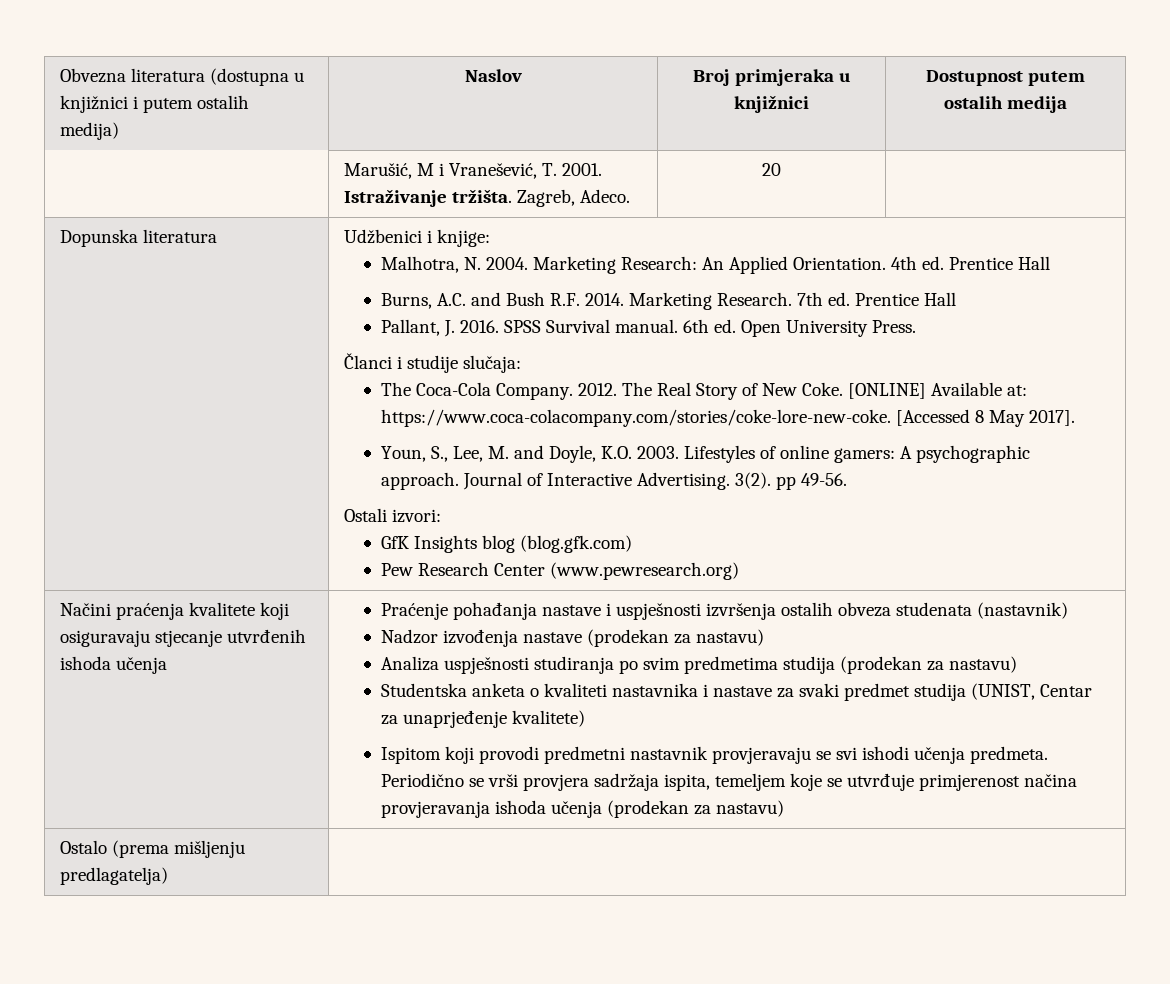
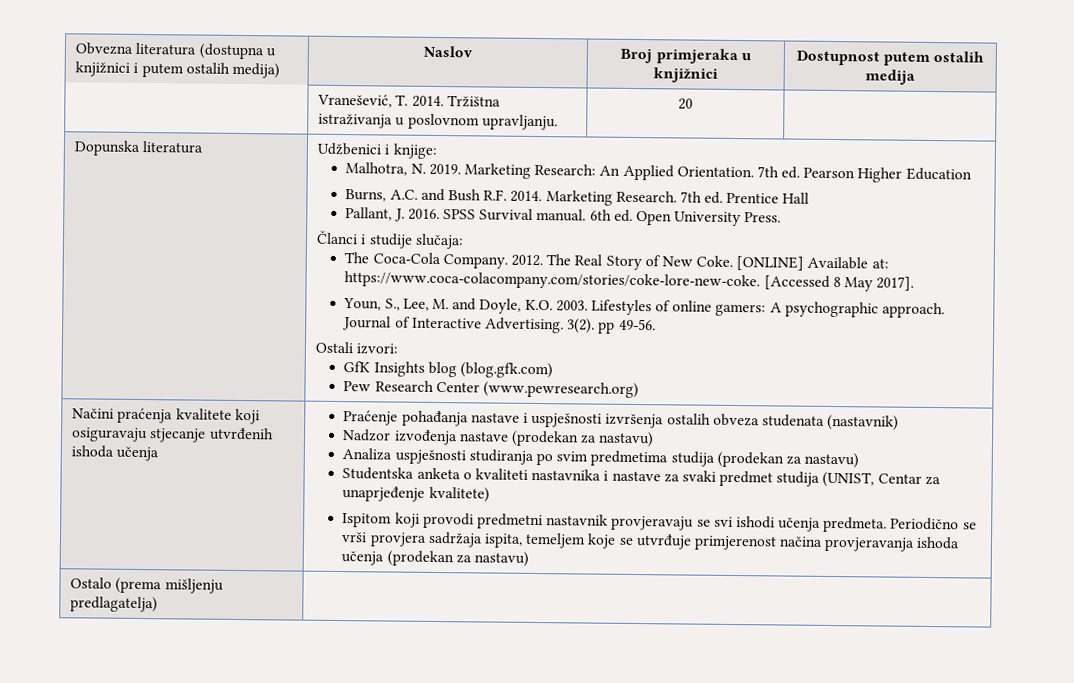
[344,163,603,179] [344,189,631,207] Marušić, M i Vranešević, T. 2001. Istraživanje tržišta. Zagreb, Adeco. -> [317,93,501,108] [318,113,558,131] Vranešević, T. 2014. Tržištna istraživanja u poslovnom upravljanju.
[485,257,528,270] 2004. -> [428,163,461,176] 2019.
[890,256,1050,270] 4th ed. Prentice Hall -> [756,166,972,183] 7th ed. Pearson Higher Education

